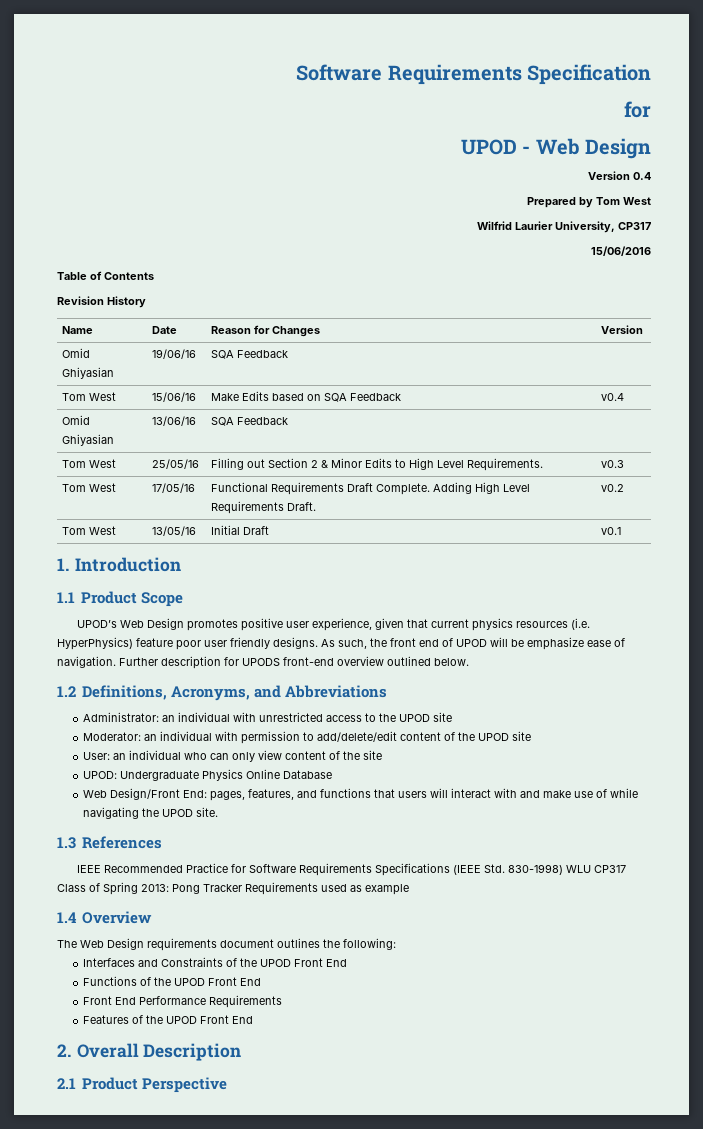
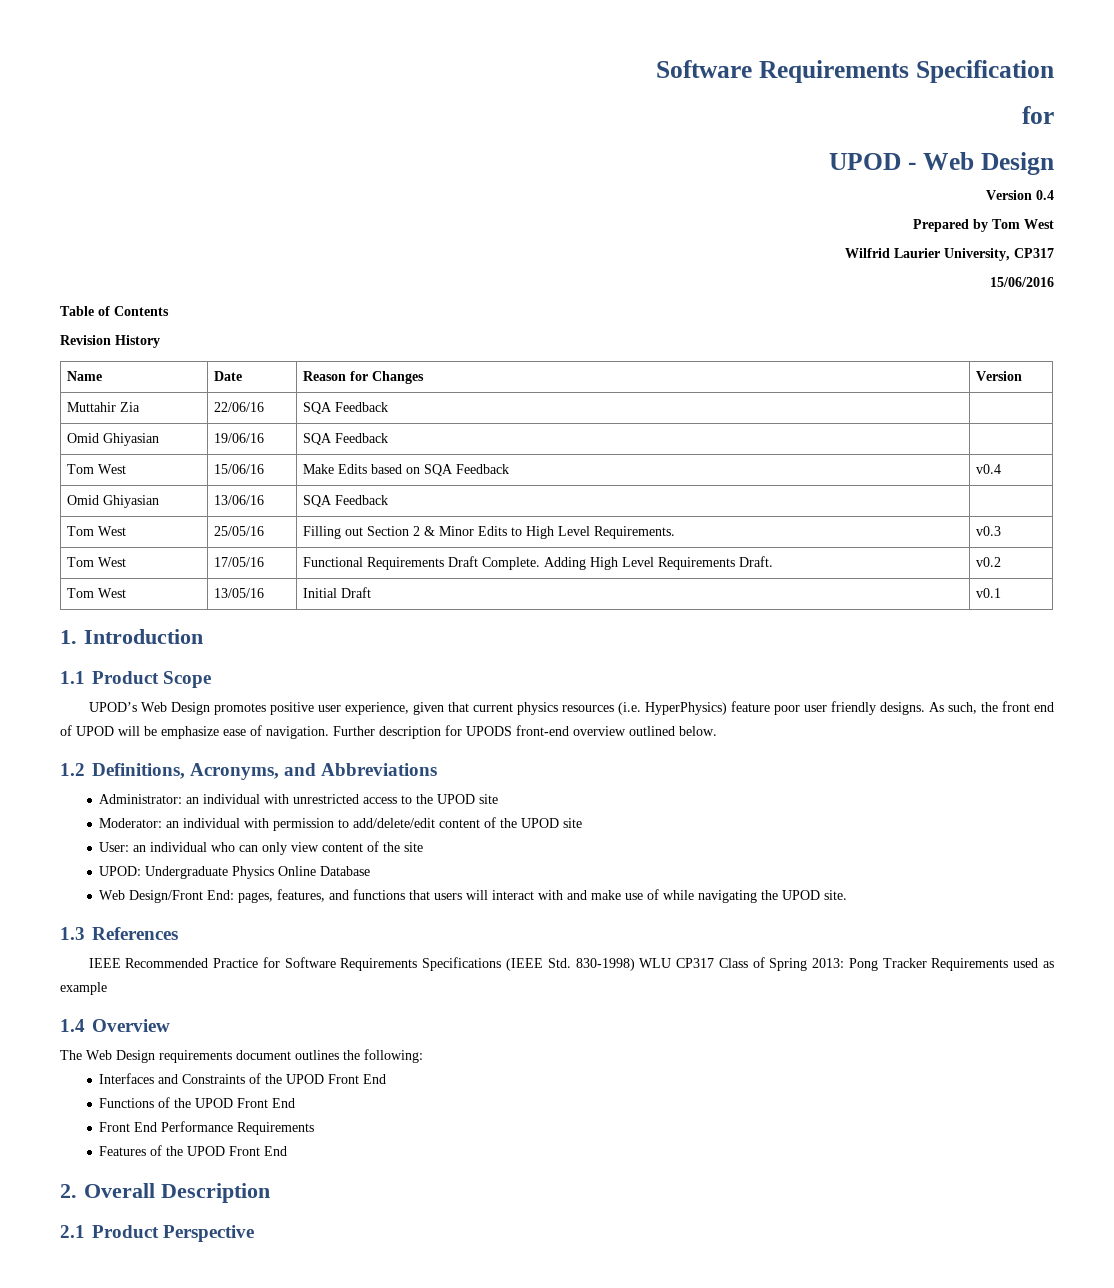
(644, 329) none -> [66,402,140,412] [213,402,264,412] [302,402,388,414] // Muttahir Zia | 22/06/16 | SQA Feedback |

